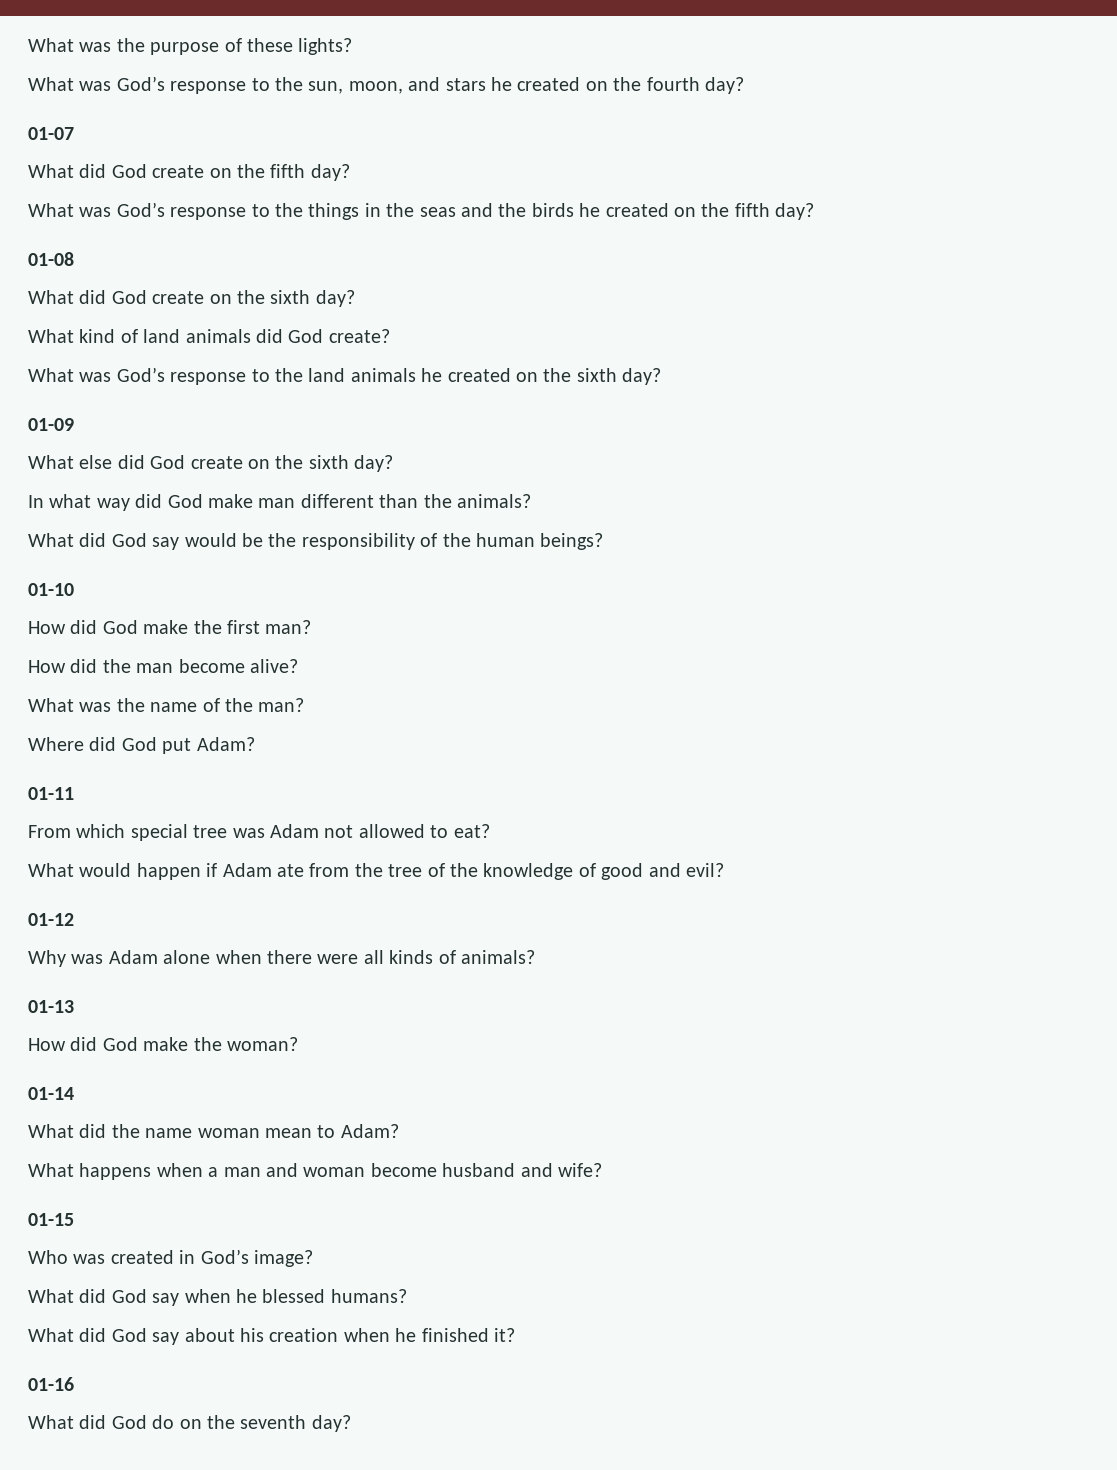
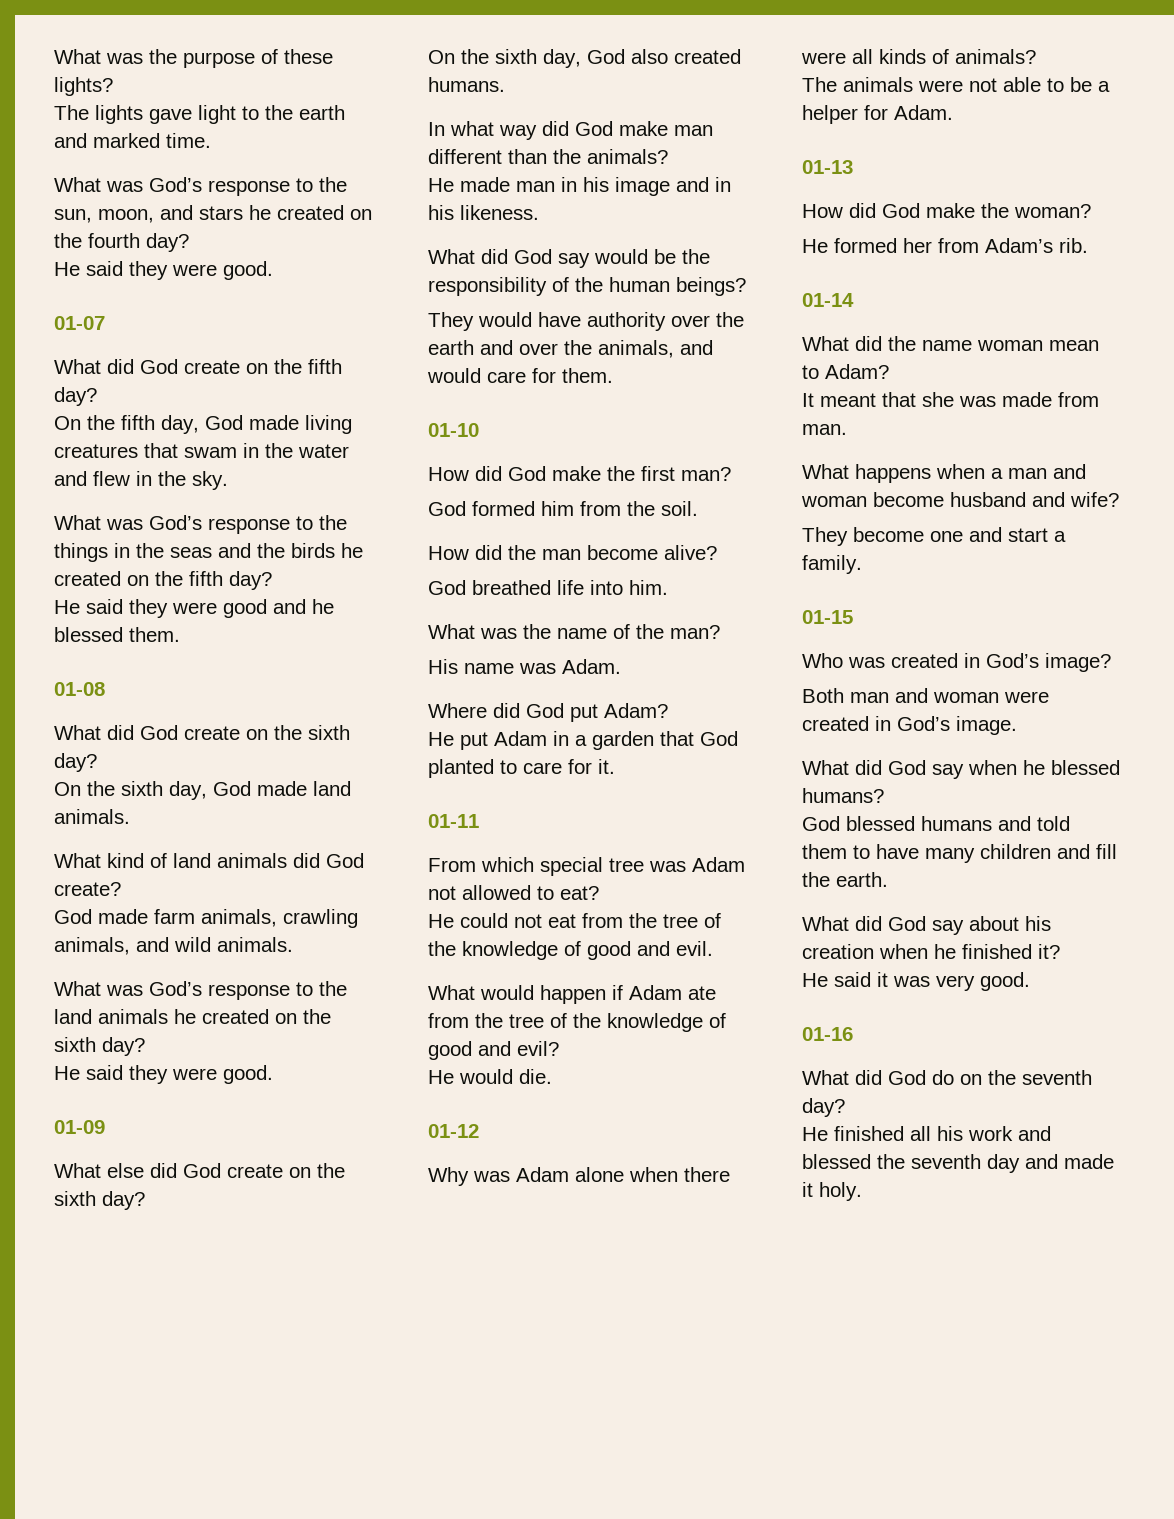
(353, 46) none -> [54,105,345,124] [54,133,211,148] // The lights gave light to the earth and marked time.
(744, 85) none -> [54,261,273,280] // He said they were good.
(350, 172) none -> [54,415,352,434] [54,443,349,458] [54,471,228,490] // On the fifth day, God made living creatures that swam in the water and flew in the sky.
(815, 211) none -> [54,599,334,618] [54,627,180,642] // He said they were good and he blessed them.
(355, 298) none -> [54,781,351,800] [54,809,130,824] // On the sixth day, God made land animals.
(390, 336) none -> [54,909,358,928] [54,937,293,955] // God made farm animals, crawling animals, and wild animals.
(662, 376) none -> [54,1065,273,1084] // He said they were good.
(394, 463) none -> [428,49,741,68] [428,77,505,92] // On the sixth day, God also created humans.
(531, 501) none -> [428,177,731,196] [428,205,539,220] // He made man in his image and in his likeness.
(604, 541) none -> [428,312,744,331] [428,340,713,358] [427,368,613,383] // They would have authority over the earth and over the animals, and would care for them.
(312, 627) none -> [428,501,698,516] // God formed him from the soil.
(298, 666) none -> [428,580,668,595] // God breathed life into him.
(305, 705) none -> [428,659,621,674] // His name was Adam.
(255, 744) none -> [428,731,738,750] [428,759,615,778] // He put Adam in a garden that God planted to care for it.
(490, 831) none -> [428,913,721,928] [428,941,713,960] // He could not eat from the tree of the knowledge of good and evil.
(724, 870) none -> [428,1069,552,1084] // He would die.
(535, 957) none -> [802,77,1110,92] [802,105,953,124] // The animals were not able to be a helper for Adam.
(298, 1044) none -> [802,238,1088,253] // He formed her from Adam’s rib.
(399, 1131) none -> [802,392,1099,407] [802,424,847,435] // It meant that she was made from man.
(602, 1170) none -> [802,527,1066,546] [802,555,862,574] // They become one and start a family.
(313, 1258) none -> [802,688,1049,703] [802,716,1017,735] // Both man and woman were created in God’s image.
(407, 1296) none -> [802,816,1070,831] [802,844,1117,863] [802,872,888,887] // God blessed humans and told them to have many children and fill the earth.
(515, 1335) none -> [802,972,1030,991] // He said it was very good.
(351, 1423) none -> [802,1126,1051,1141] [802,1154,1114,1173] [802,1182,862,1201] // He finished all his work and blessed the seventh day and made it holy.

